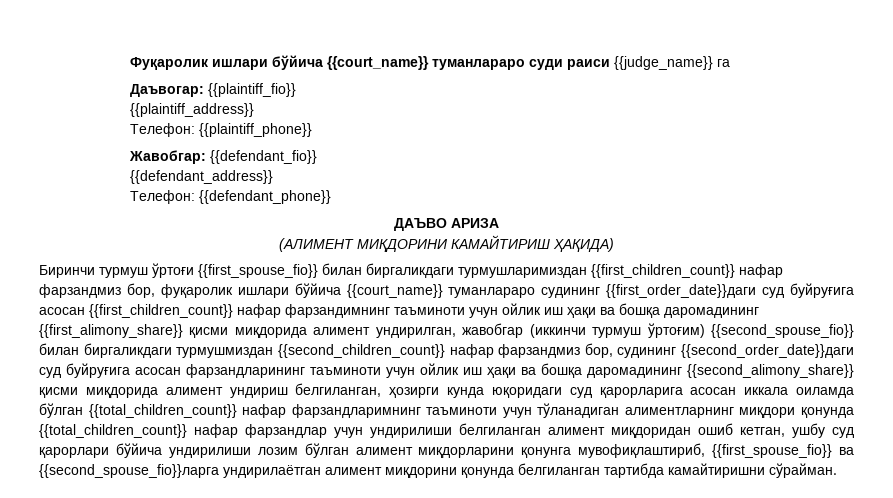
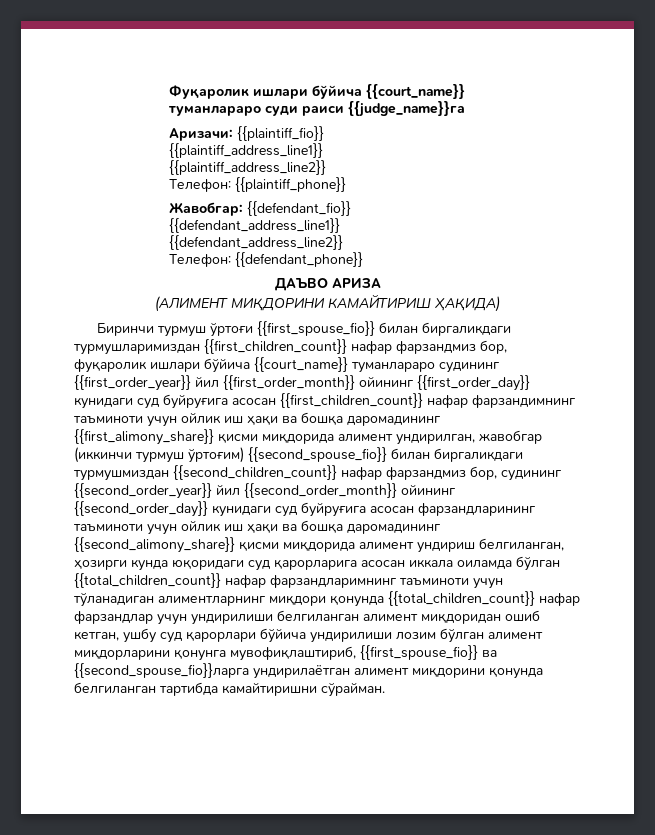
(430, 63) none -> (465, 91) //
[614,56,731,70] [130,84,205,97] {{judge_name}} га // Даъвогар: -> [347,101,465,117] [168,128,233,141] {{judge_name}}га // Аризачи:
[130,103,255,117] {{plaintiff_address}} -> [168,143,323,158] [168,160,326,175] {{plaintiff_address_line1}} // {{plaintiff_address_line2}}
[130,170,274,184] {{defendant_address}} -> [168,218,340,233] [168,235,343,250] {{defendant_address_line1}} // {{defendant_address_line2}}
[606,284,757,298] {{first_order_date}}даги -> [74,375,530,391] [74,397,133,409] {{first_order_year}} йил {{first_order_month}} ойининг {{first_order_day}} кунидаги
[681,344,854,358] {{second_order_date}}даги -> [74,483,455,499] [74,501,271,517] {{second_order_year}} йил {{second_order_month}} ойининг {{second_order_day}} кунидаги

